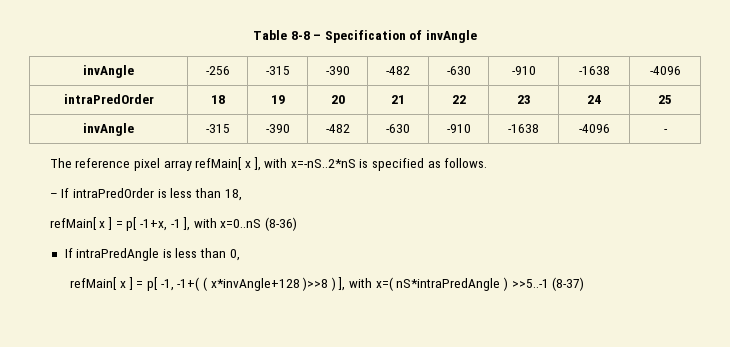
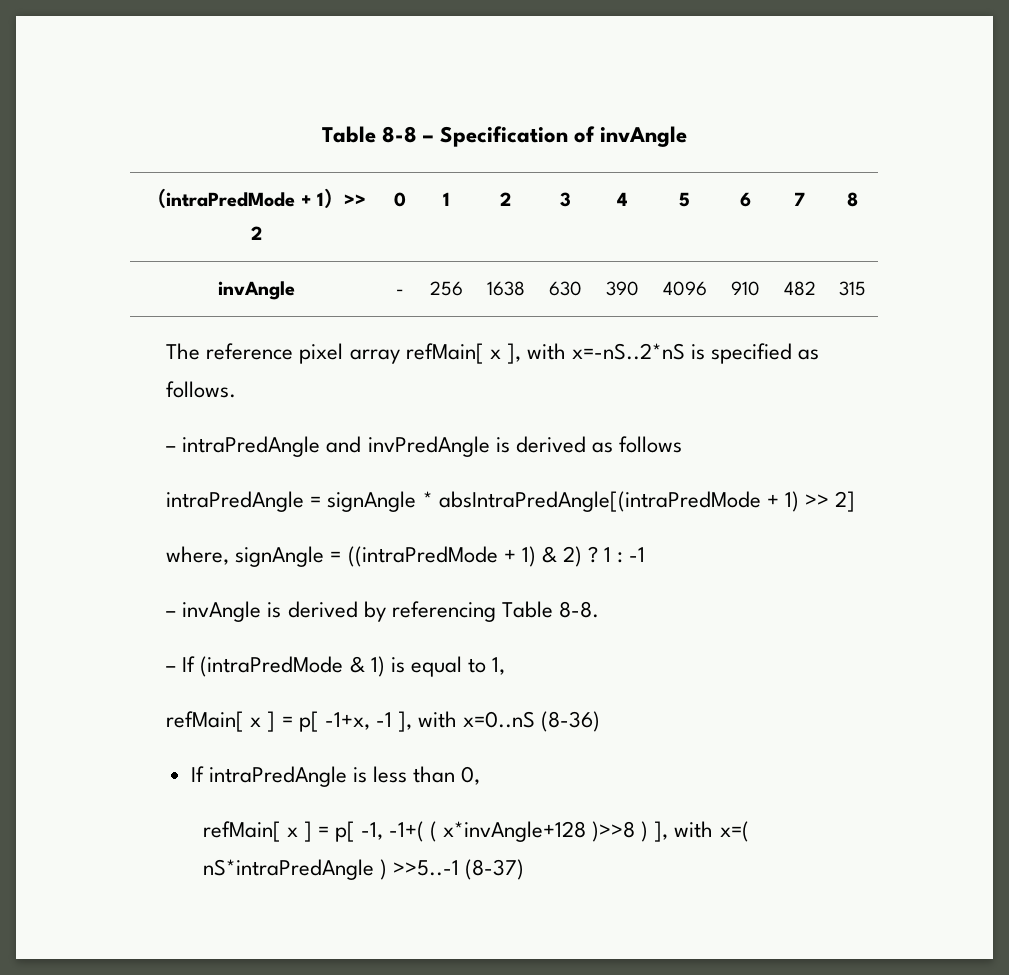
[83,65,134,78] [205,66,230,75] [265,66,290,75] [325,66,350,75] [386,66,410,75] [446,66,471,75] [511,66,536,75] [578,66,610,75] [649,66,681,75] [63,94,154,104] [210,95,225,104] [270,95,285,104] [330,95,345,104] [391,95,405,104] [451,95,466,104] [516,95,531,104] [587,95,601,104] [658,95,672,104] [83,123,134,136] [205,124,230,133] [265,124,290,133] [325,124,350,133] [386,124,410,133] [446,124,471,133] [508,124,539,133] [578,124,610,133] [663,129,668,133] invAngle | -256 | -315 | -390 | -482 | -630 | -910 | -1638 | -4096 // intraPredOrder | 18 | 19 | 20 | 21 | 22 | 23 | 24 | 25 // invAngle | -315 | -390 | -482 | -630 | -910 | -1638 | -4096 | - -> [146,188,366,208] [250,226,262,240] [393,192,406,207] [442,192,450,206] [500,192,511,206] [559,192,571,207] [616,192,628,206] [679,192,690,207] [739,192,751,207] [794,192,805,206] [847,192,858,207] [217,281,295,300] [395,289,404,295] [429,281,463,296] [486,281,525,296] [548,281,582,296] [605,281,639,296] [662,281,707,296] [730,281,760,296] [783,281,816,296] [839,281,866,296] （intraPredMode + 1）>> 2 | 0 | 1 | 2 | 3 | 4 | 5 | 6 | 7 | 8 // invAngle | - | 256 | 1638 | 630 | 390 | 4096 | 910 | 482 | 315
[61,188,242,201] If intraPredOrder is less than 18, -> [182,436,682,457] [166,491,855,512] [166,546,646,567] [166,601,599,622] [166,656,505,677] intraPredAngle and invPredAngle is derived as follows // intraPredAngle = signAngle * absIntraPredAngle[(intraPredMode + 1) >> 2] // where, signAngle = ((intraPredMode + 1) & 2) ? 1 : -1 // – invAngle is derived by referencing Table 8-8. // – If (intraPredMode & 1) is equal to 1,

